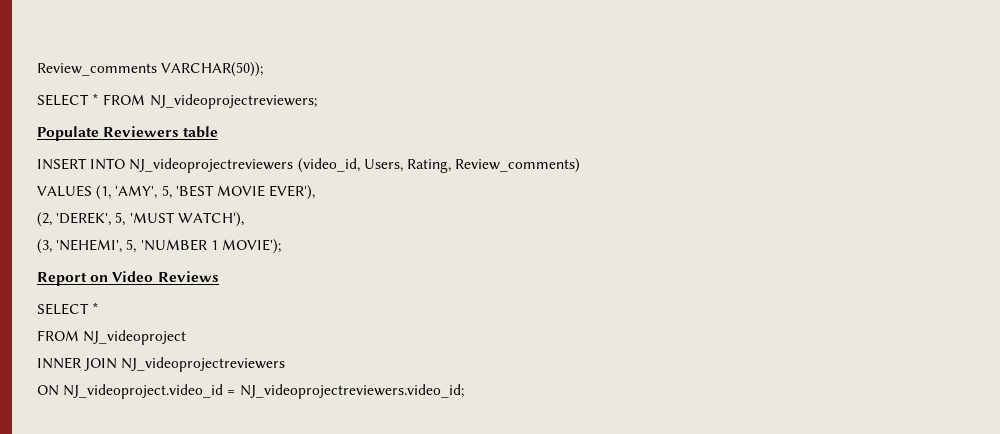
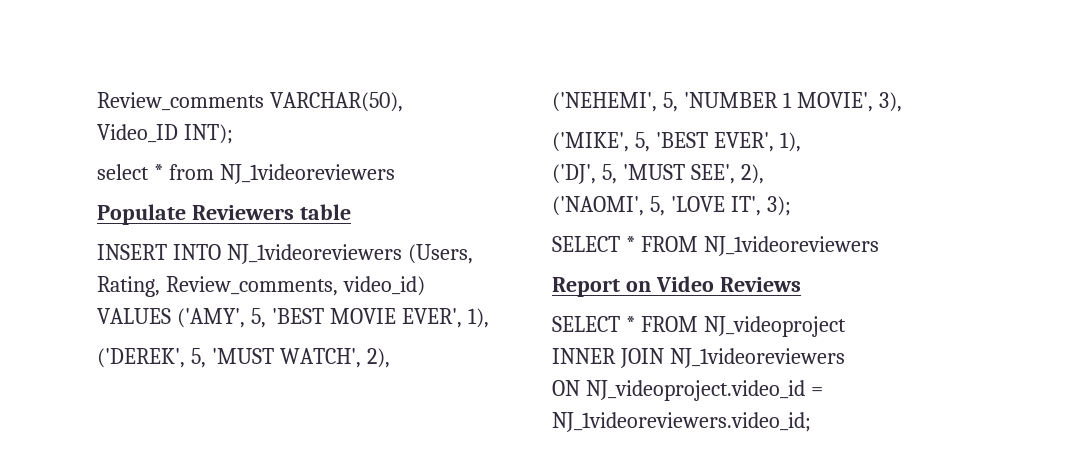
[161,62,264,77] [37,93,317,109] VARCHAR(50)); // SELECT * FROM NJ_videoprojectreviewers; -> [269,92,403,112] [97,124,233,144] [97,164,395,184] VARCHAR(50), // Video_ID INT); // select * from NJ_1videoreviewers
[129,158,581,173] NJ_videoprojectreviewers (video_id, Users, Rating, Review_comments) -> [226,244,473,264] [97,276,425,297] NJ_1videoreviewers (Users, Rating, Review_comments, video_id)
[96,185,158,200] (1, 'AMY', -> [176,308,245,328] ('AMY',
[269,185,316,200] [37,212,244,227] [37,239,281,254] EVER'), // (2, 'DEREK', 5, 'MUST WATCH'), // (3, 'NEHEMI', 5, 'NUMBER 1 MOVIE'); -> [401,308,489,328] [97,348,390,368] [552,92,902,112] [552,132,801,152] [552,164,764,184] [552,196,791,216] [552,236,879,256] EVER', 1), // ('DEREK', 5, 'MUST WATCH', 2), // ('NEHEMI', 5, 'NUMBER 1 MOVIE', 3), // ('MIKE', 5, 'BEST EVER', 1), // ('DJ', 5, 'MUST SEE', 2), // ('NAOMI', 5, 'LOVE IT', 3); // SELECT * FROM NJ_1videoreviewers
(100, 308) // -> (635, 324) none
[121,357,286,372] NJ_videoprojectreviewers -> [669,348,845,368] NJ_1videoreviewers
[239,384,464,399] NJ_videoprojectreviewers.video_id; -> [552,412,811,432] NJ_1videoreviewers.video_id;

